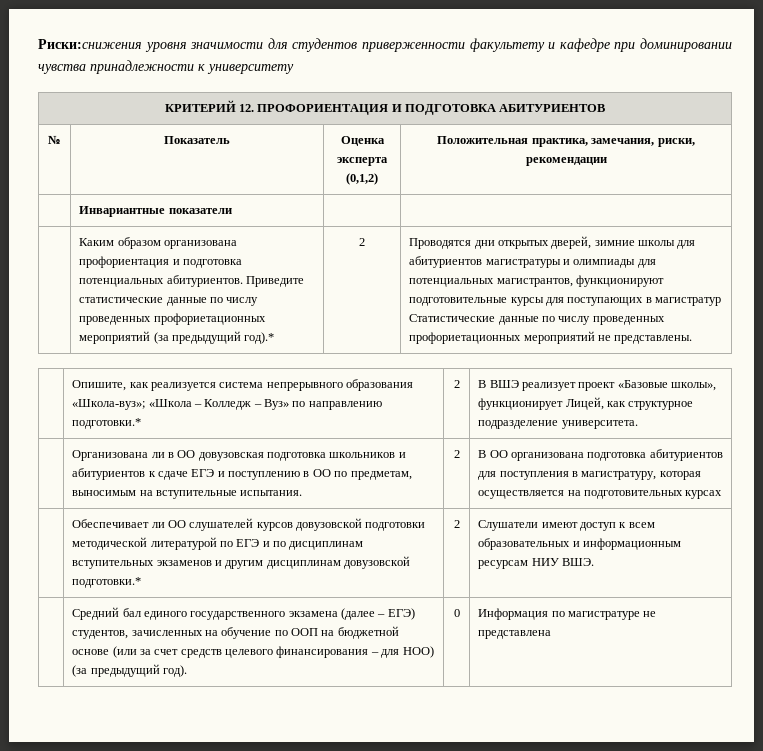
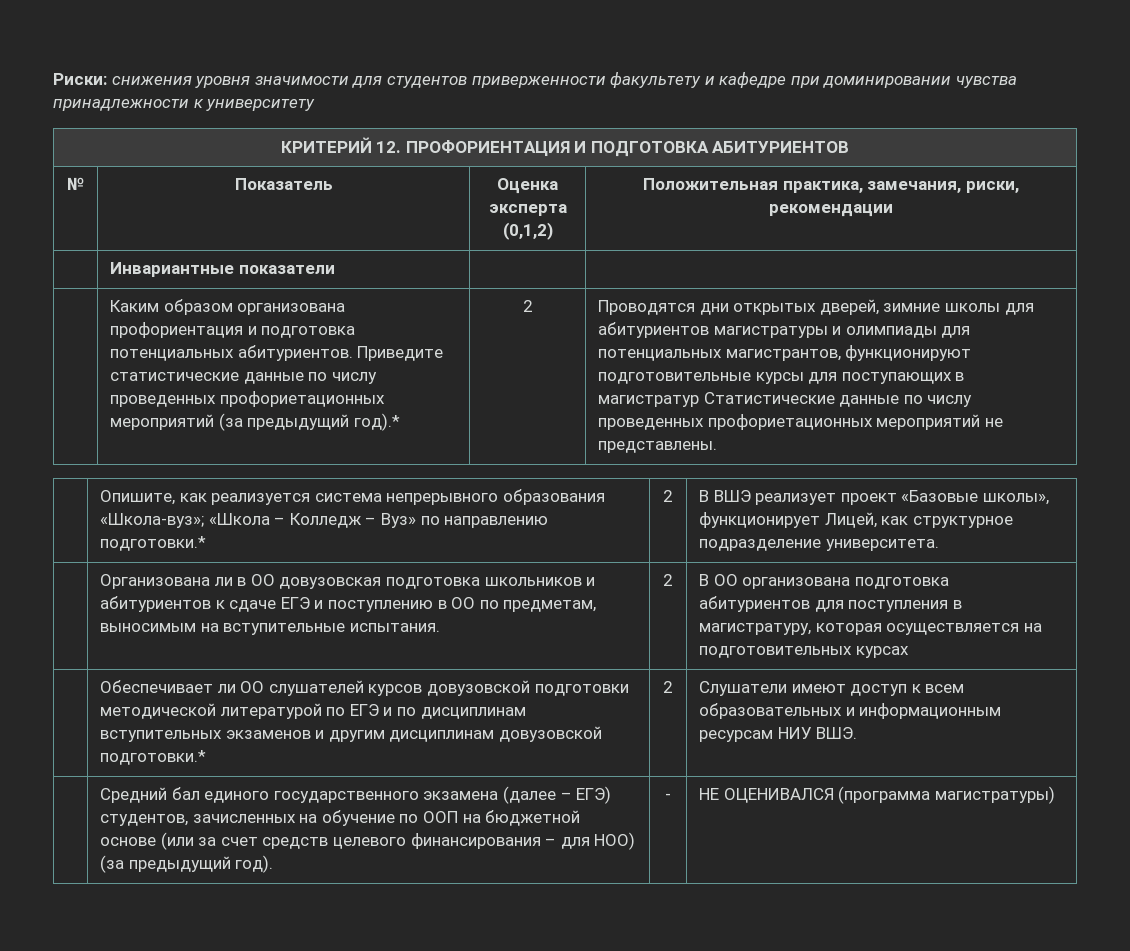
[38,39,142,49] Риски:снижения -> [53,73,192,85] Риски: снижения
[453,609,460,617] [478,608,657,620] [478,630,552,639] 0 | Информация по магистратуре не представлена -> [665,793,671,800] [699,786,1055,804] - | НЕ ОЦЕНИВАЛСЯ (программа магистратуры)

